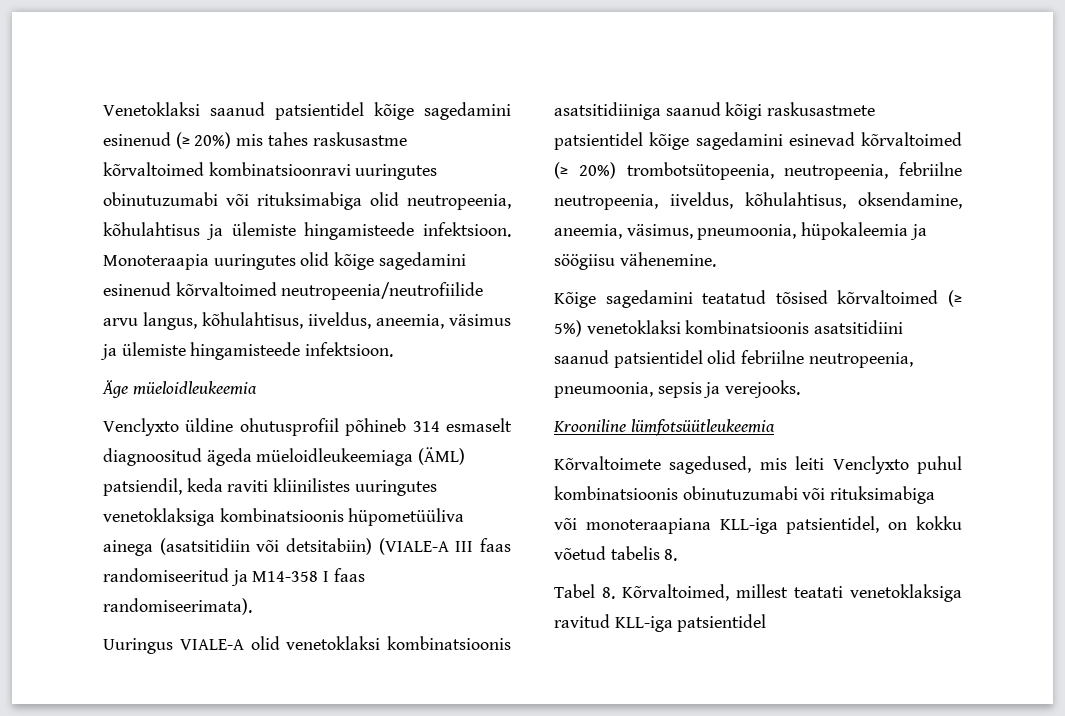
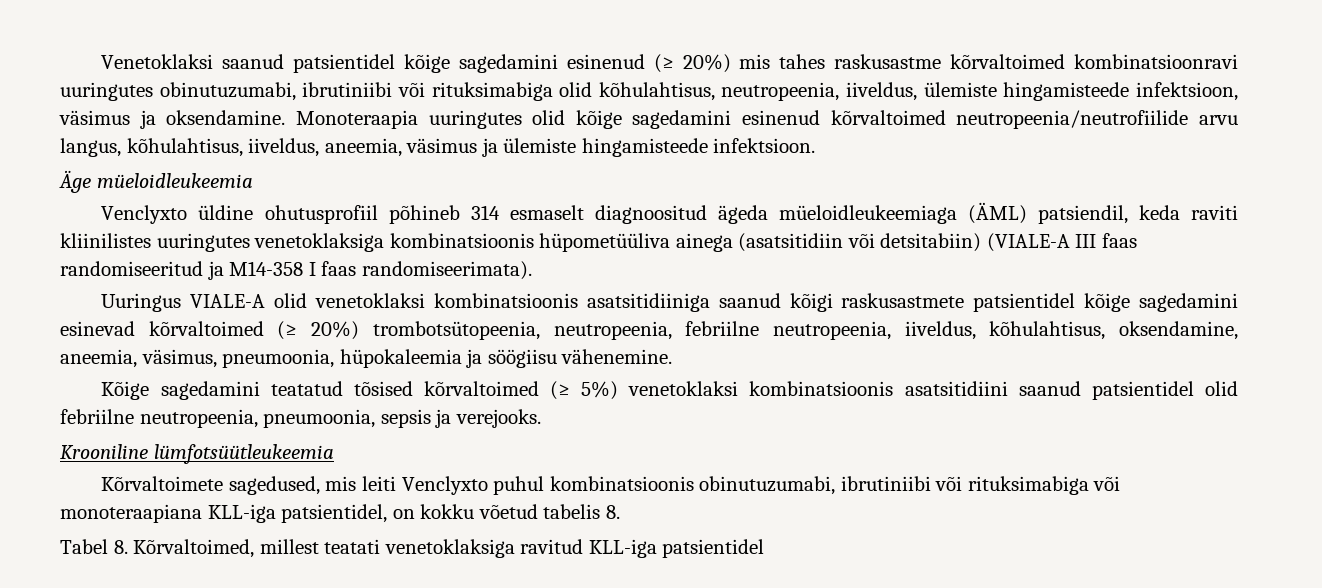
[103,192,218,206] obinutuzumabi -> [159,82,393,101] obinutuzumabi, ibrutiniibi
[407,194,511,210] [103,222,511,240] neutropeenia, kõhulahtisus ja ülemiste hingamisteede infektsioon. -> [598,82,1238,101] [59,110,286,129] kõhulahtisus, neutropeenia, iiveldus, ülemiste hingamisteede infektsioon, väsimus ja oksendamine.
[682,486,798,500] obinutuzumabi -> [699,476,931,495] obinutuzumabi, ibrutiniibi

